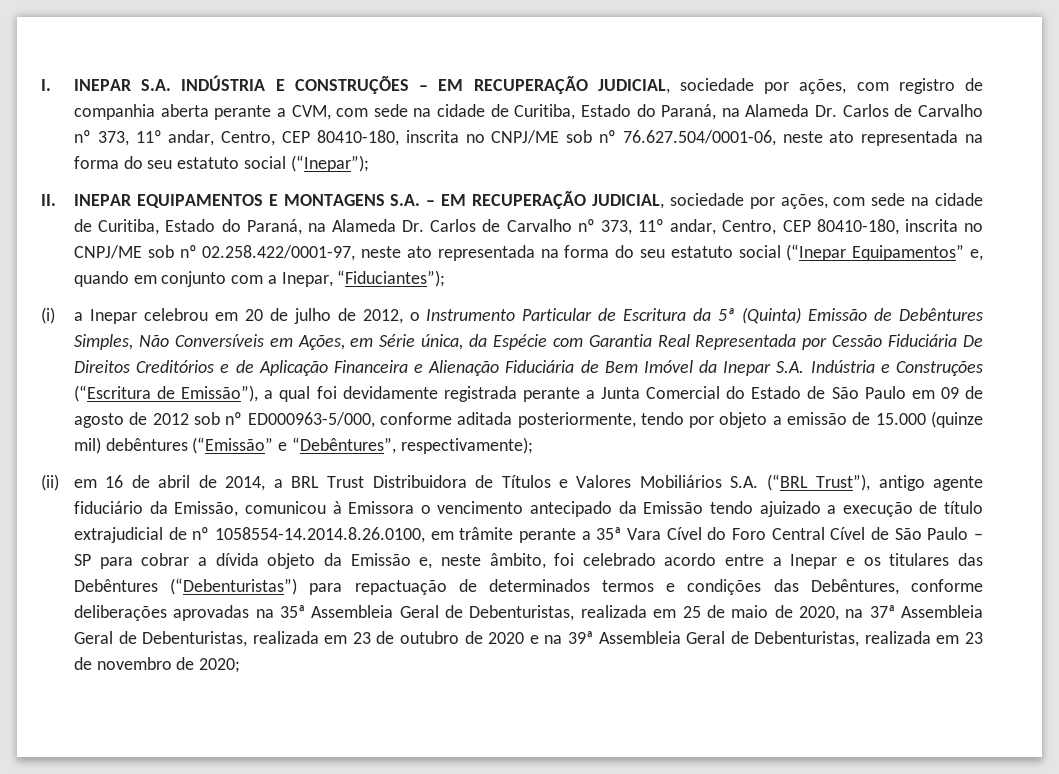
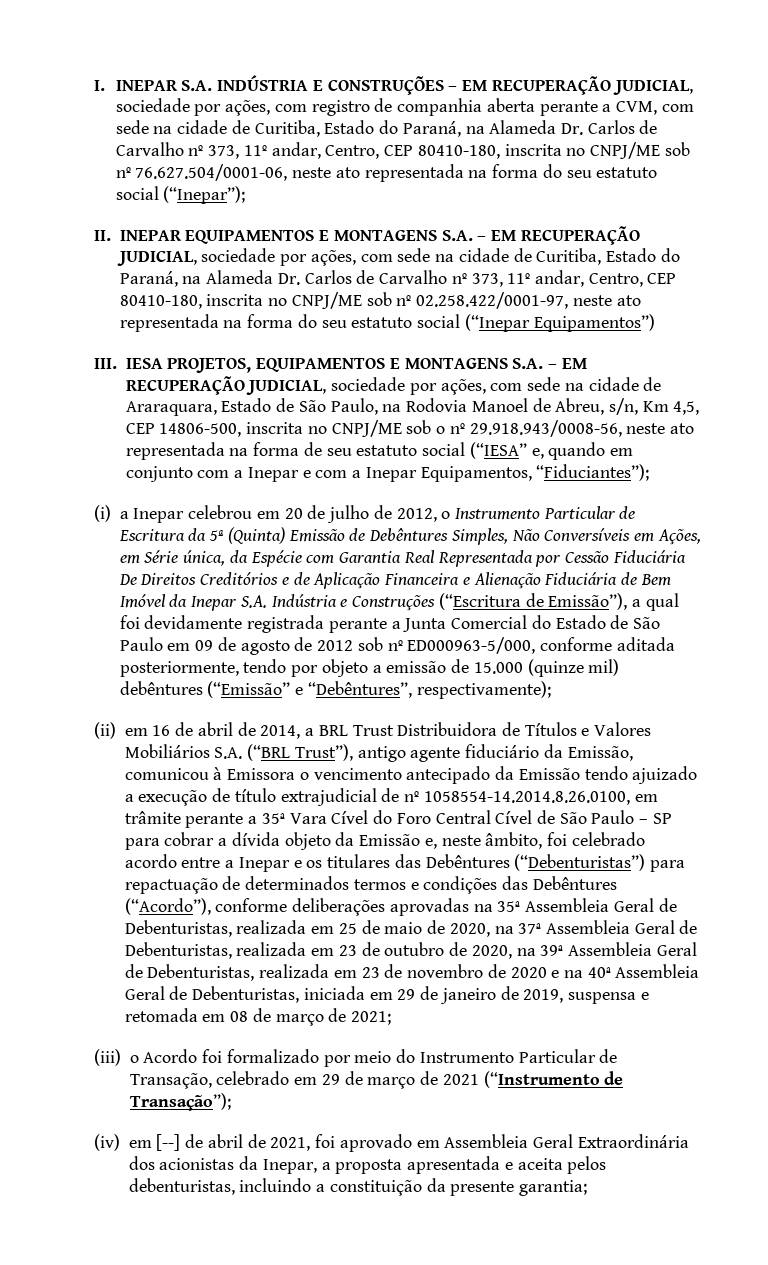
[852,244,965,261] Equipamentos” -> [533,314,655,332] [94,358,587,373] [125,376,662,395] [125,398,700,416] [125,420,695,437] [125,442,527,460] Equipamentos”) // III. IESA PROJETOS, EQUIPAMENTOS E MONTAGENS S.A. – EM RECUPERAÇÃO JUDICIAL, sociedade por ações, com sede na cidade de Araraquara, Estado de São Paulo, na Rodovia Manoel de Abreu, s/n, Km 4,5, CEP 14806-500, inscrita no CNPJ/ME sob o nº 29.918.943/0008-56, neste ato representada na forma de seu estatuto social (“IESA”
[281,272,333,287] Inepar, -> [247,466,532,482] Inepar e com a Inepar Equipamentos,
[810,579,899,595] Debêntures, -> [532,876,617,890] [124,898,211,915] Debêntures (“Acordo”),
[488,632,539,644] 2020 e -> [471,945,512,959] 2020,
[199,658,241,673] 2020; -> [510,964,700,978] [124,986,649,1004] [124,1008,392,1026] [94,1049,618,1067] [129,1071,624,1089] [129,1093,231,1111] [94,1134,689,1152] [128,1156,607,1174] [128,1178,588,1196] 2020 e na 40ª Assembleia Geral de Debenturistas, iniciada em 29 de janeiro de 2019, suspensa e retomada em 08 de março de 2021; // (iii) o Acordo foi formalizado por meio do Instrumento Particular de Transação, celebrado em 29 de março de 2021 (“Instrumento de Transação”); // (iv) em [--] de abril de 2021, foi aprovado em Assembleia Geral Extraordinária dos acionistas da Inepar, a proposta apresentada e aceita pelos debenturistas, incluindo a constituição da presente garantia;

